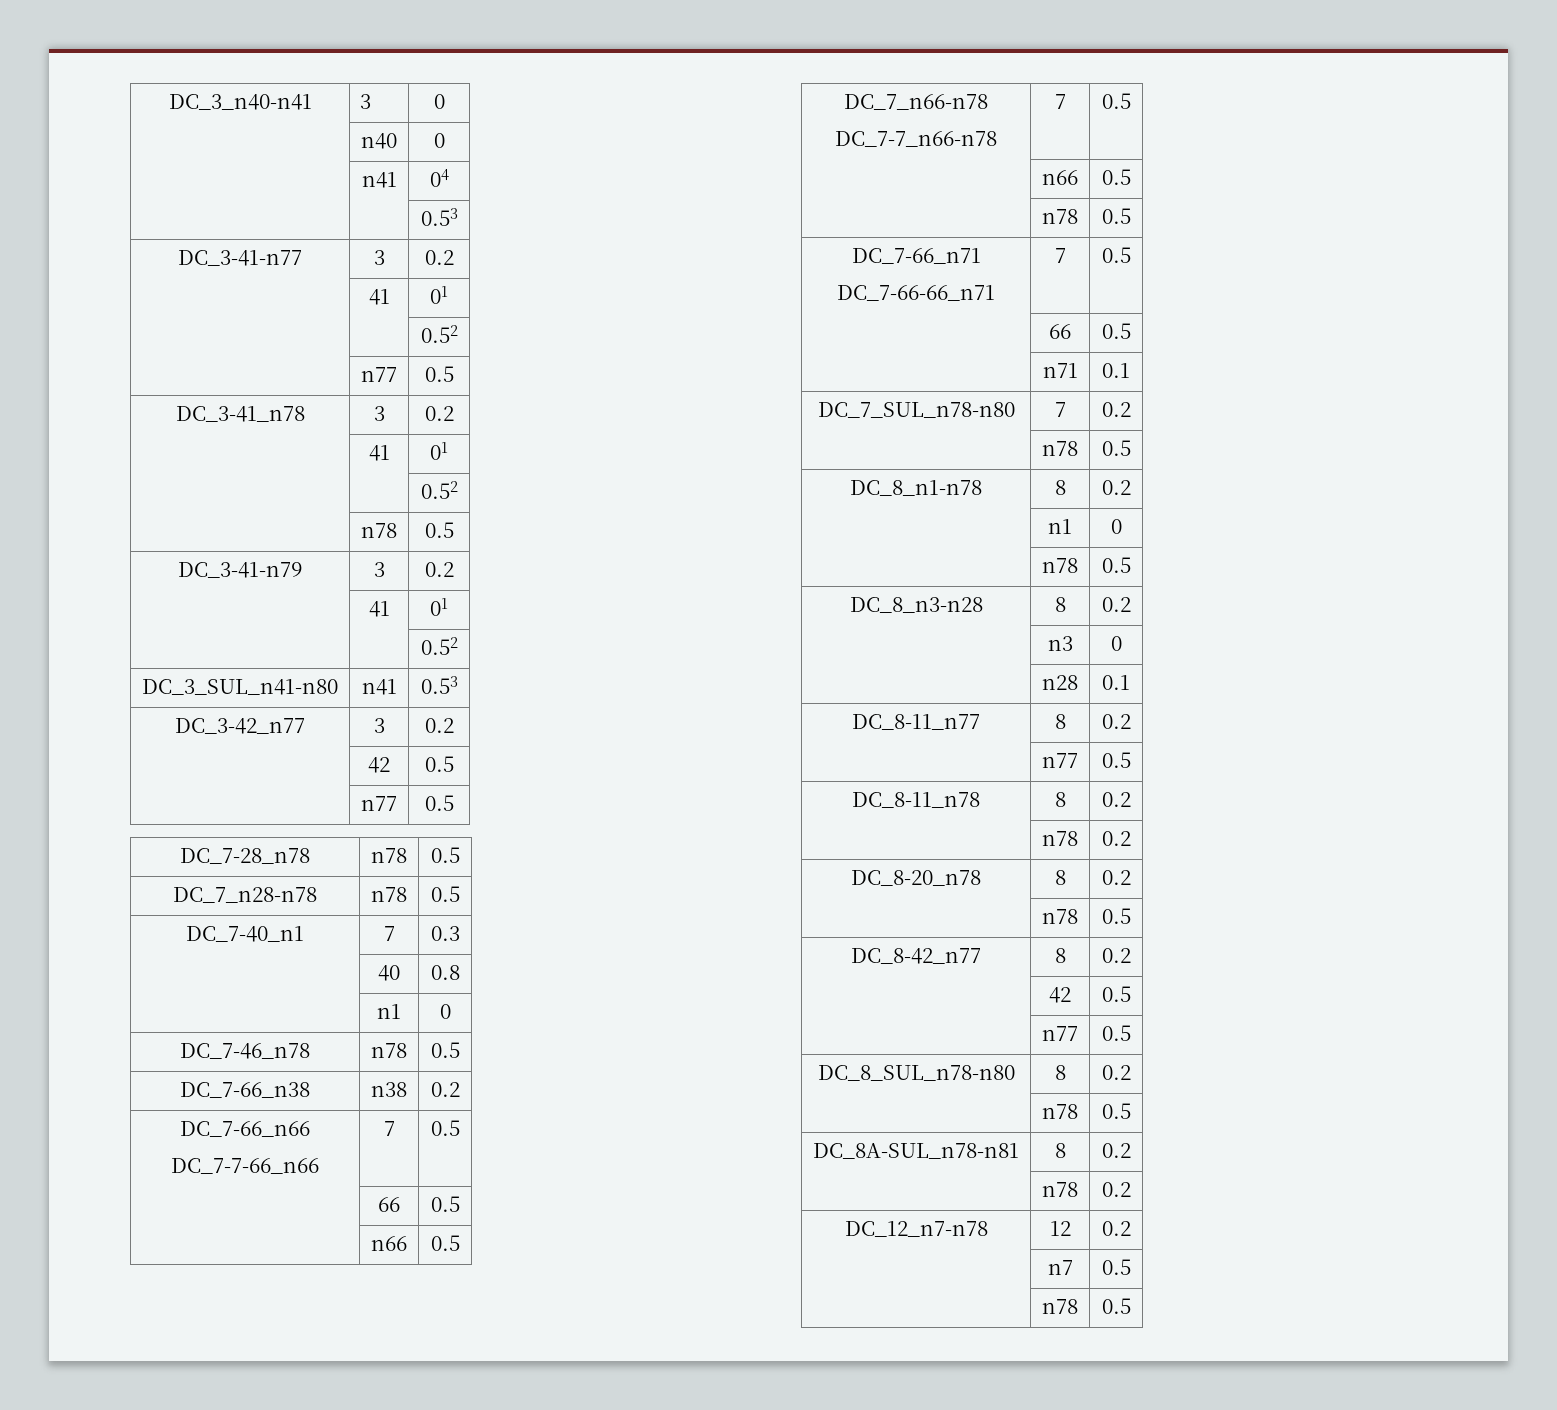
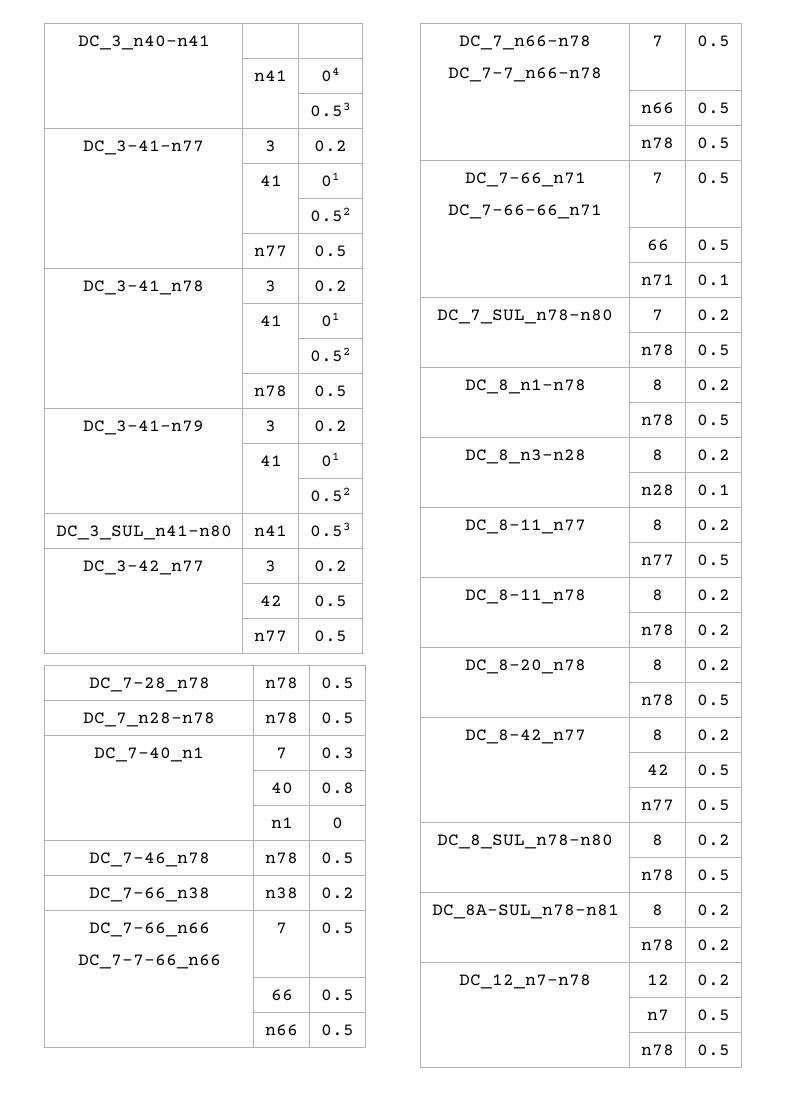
[360,94,372,109] [433,94,445,109] [361,133,397,149] [433,133,445,148] 3 | 0 // | n40 | 0 -> (210, 42) |
[1048,519,1072,534] [1110,519,1122,534] // | n1 | 0 -> (730, 385) none
[1047,636,1073,651] [1110,636,1122,651] // | n3 | 0 -> (730, 455) none

